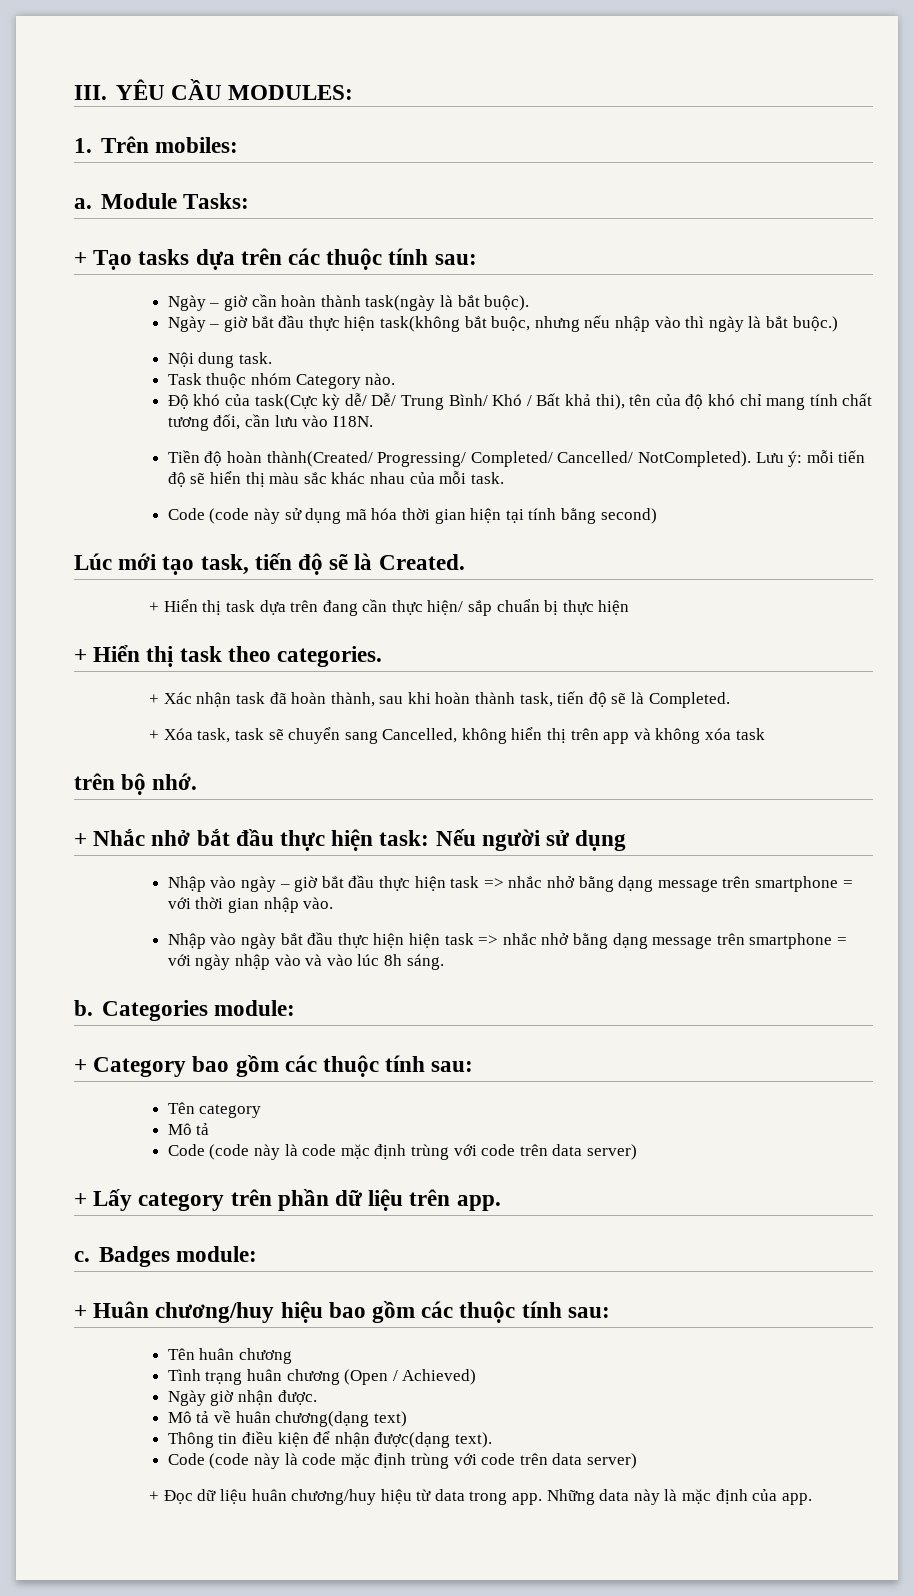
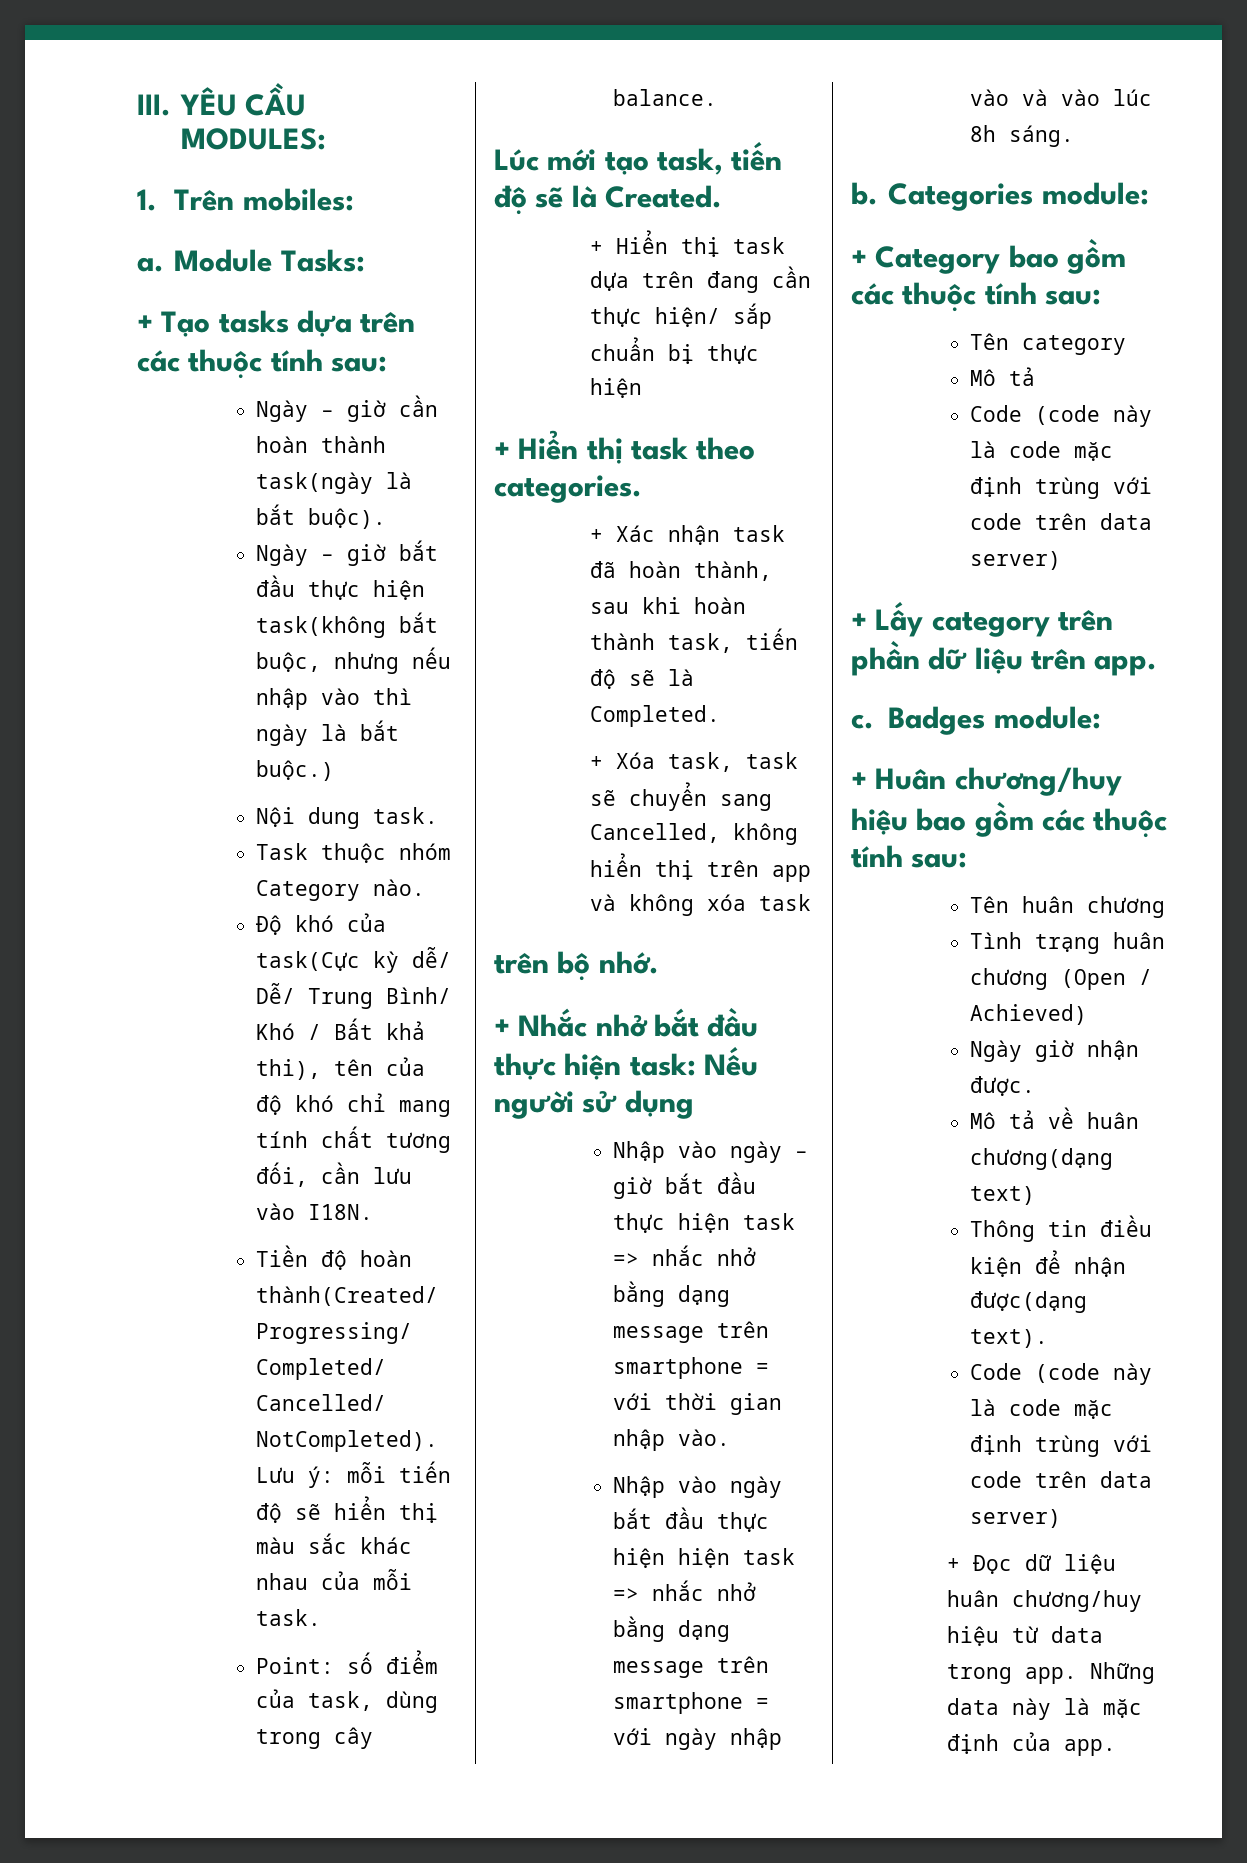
[167,508,657,524] Code (code này sử dụng mã hóa thời gian hiện tại tính bằng second) -> [255,1650,438,1674] [255,1689,438,1713] [255,1727,373,1749] [612,89,717,106] Point: số điểm của task, dùng trong cây balance.

